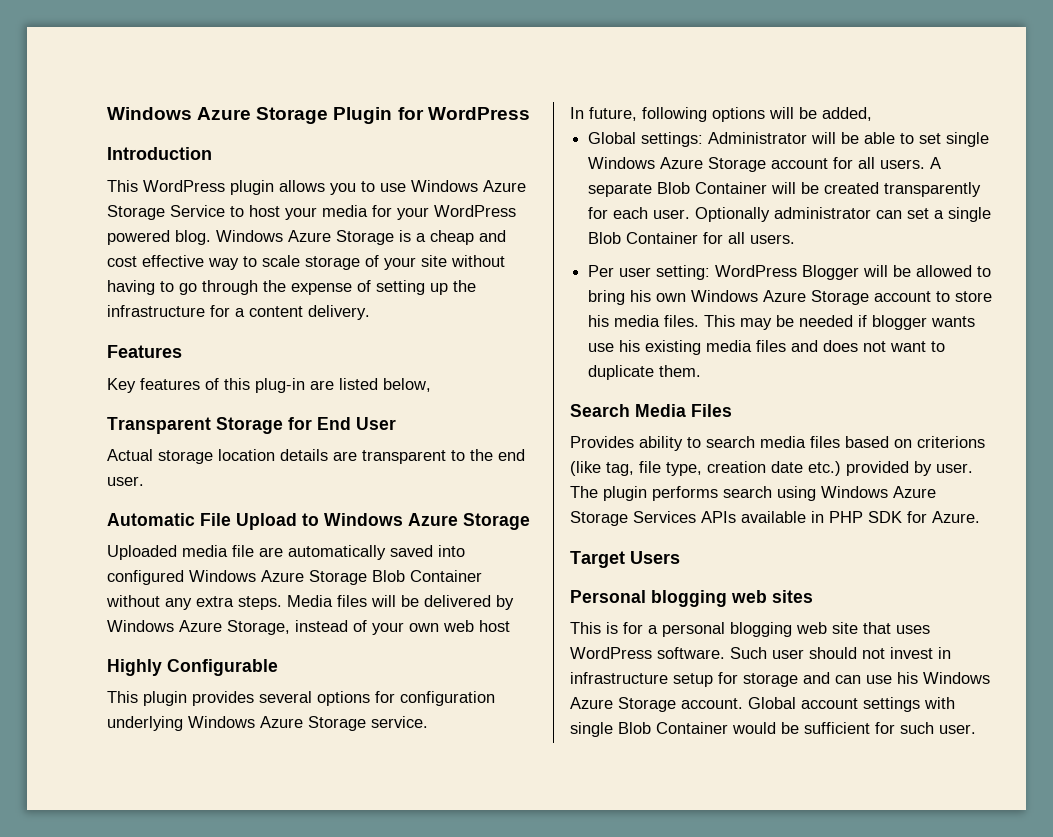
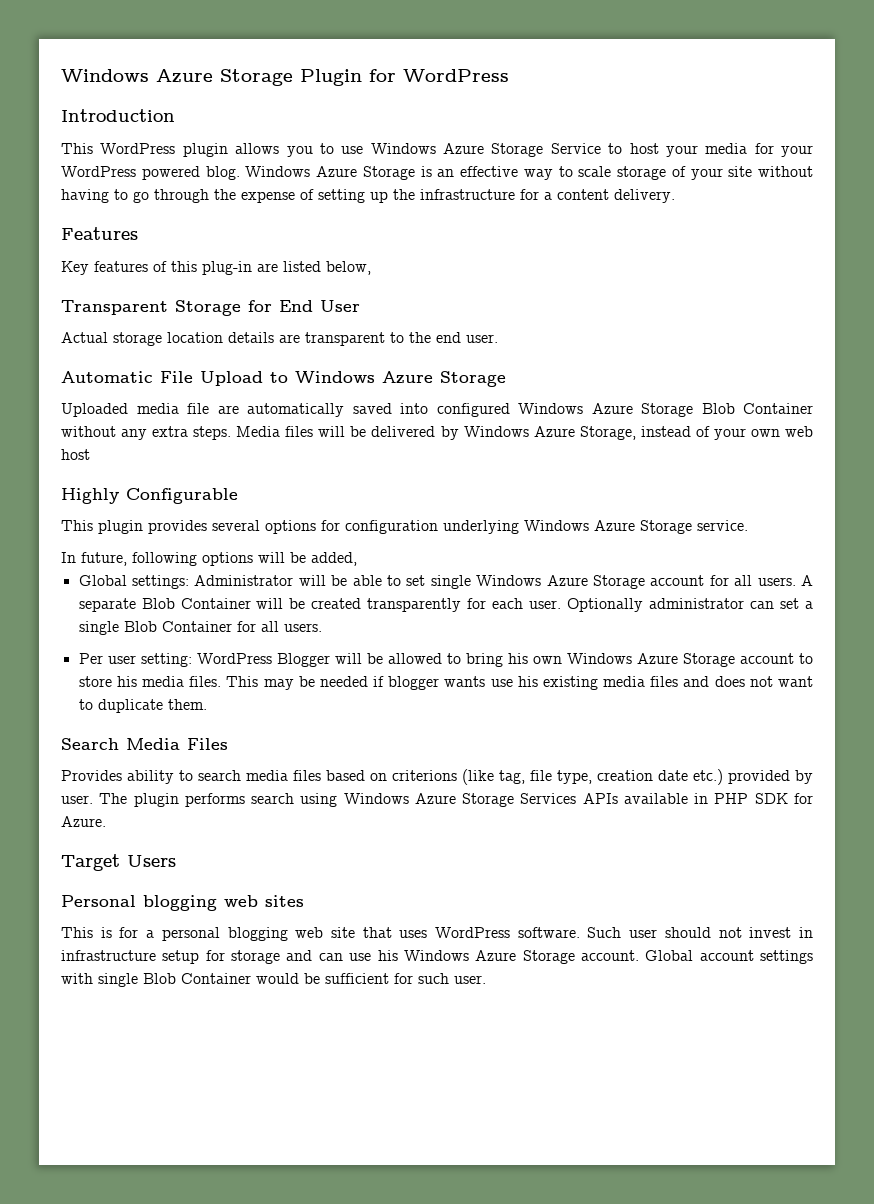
[416,230,506,245] [107,256,137,267] a cheap and cost -> [437,169,455,177] an

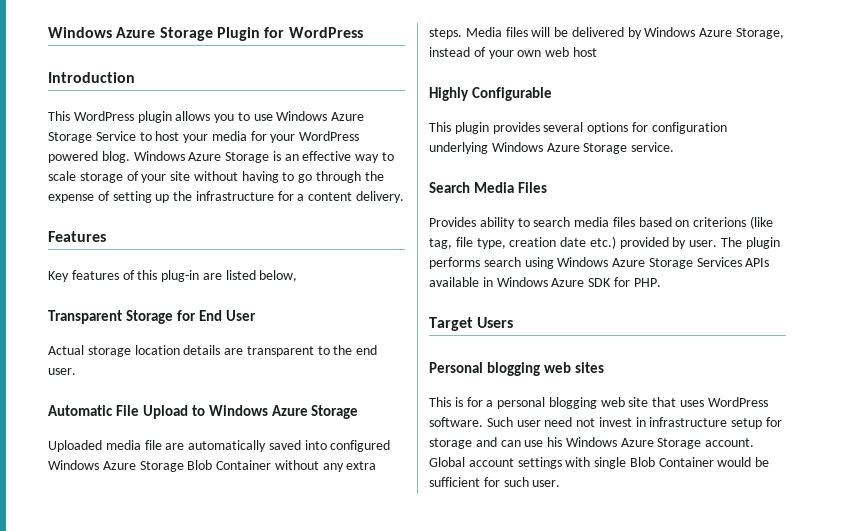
[61,552,357,566] [78,575,813,589] [78,598,813,612] [78,621,322,635] [78,653,813,667] [78,676,814,690] [78,699,207,713] // In future, following options will be added, // Global settings: Administrator will be able to set single Windows Azure Storage account for all users. A separate Blob Container will be created transparently for each user. Optionally administrator can set a single Blob Container for all users. // Per user setting: WordPress Blogger will be allowed to bring his own Windows Azure Storage account to store his media files. This may be needed if blogger wants use his existing media files and does not want to duplicate them. -> (675, 147) none
[714,793,749,804] PHP -> [496,277,585,287] Windows Azure
[61,816,106,827] Azure. -> [633,278,661,287] PHP.
[664,927,711,938] should -> [544,417,573,427] need

